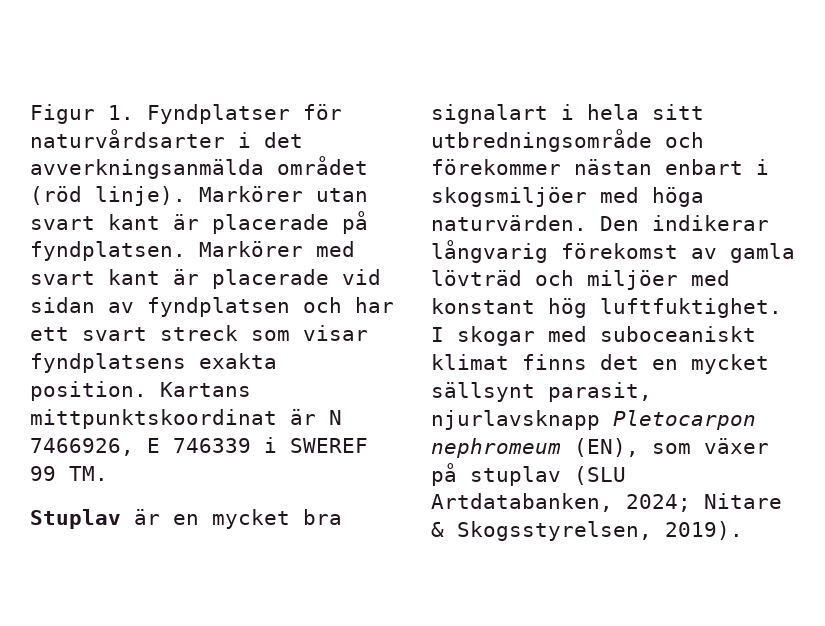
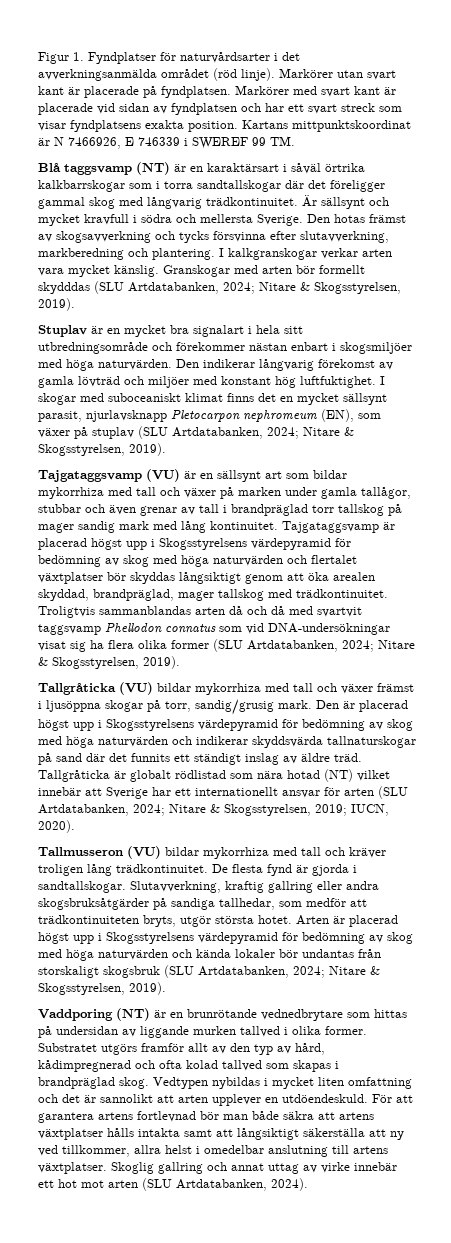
(108, 473) none -> [38,162,365,175] [38,180,385,192] [38,195,389,209] [38,214,406,226] [38,231,389,243] [38,248,392,260] [38,265,365,277] [38,281,401,294] [38,298,75,311] // Blå taggsvamp (NT) är en karaktärsart i såväl örtrika kalkbarrskogar som i torra sandtallskogar där det föreligger gammal skog med långvarig trädkontinuitet. Är sällsynt och mycket kravfull i södra och mellersta Sverige. Den hotas främst av skogsavverkning och tycks försvinna efter slutavverkning, markberedning och plantering. I kalkgranskogar verkar arten vara mycket känslig. Granskogar med arten bör formellt skydddas (SLU Artdatabanken, 2024; Nitare & Skogsstyrelsen, 2019).
(743, 530) none -> [38,469,347,482] [38,487,411,499] [38,504,402,516] [38,521,395,533] [38,538,351,550] [38,555,357,567] [38,572,375,584] [38,589,388,601] [38,606,362,618] [38,623,390,635] [38,639,415,652] [38,656,180,669] [38,682,414,695] [38,699,408,715] [38,719,413,731] [38,736,416,748] [38,753,362,765] [38,769,390,782] [38,786,408,799] [38,804,389,816] [38,820,75,833] [38,846,386,859] [38,864,357,876] [38,881,379,893] [38,898,367,910] [38,915,398,927] [38,932,413,944] [38,949,381,961] [38,965,380,978] [38,982,166,995] [38,1008,407,1021] [38,1026,367,1038] [38,1043,325,1055] [38,1060,339,1072] [38,1077,412,1089] [38,1094,413,1106] [38,1111,374,1123] [38,1128,404,1140] [38,1145,388,1157] [38,1162,397,1174] [38,1178,308,1191] // Tajgataggsvamp (VU) är en sällsynt art som bildar mykorrhiza med tall och växer på marken under gamla tallågor, stubbar och även grenar av tall i brandpräglad torr tallskog på mager sandig mark med lång kontinuitet. Tajgataggsvamp är placerad högst upp i Skogsstyrelsens värdepyramid för bedömning av skog med höga naturvärden och flertalet växtplatser bör skyddas långsiktigt genom att öka arealen skyddad, brandpräglad, mager tallskog med trädkontinuitet. Troligtvis sammanblandas arten då och då med svartvit taggsvamp Phellodon connatus som vid DNA-undersökningar visat sig ha flera olika former (SLU Artdatabanken, 2024; Nitare & Skogsstyrelsen, 2019). // Tallgråticka (VU) bildar mykorrhiza med tall och växer främst i ljusöppna skogar på torr, sandig/grusig mark. Den är placerad högst upp i Skogsstyrelsens värdepyramid för bedömning av skog med höga naturvärden och indikerar skyddsvärda tallnaturskogar på sand där det funnits ett ständigt inslag av äldre träd. Tallgråticka är globalt rödlistad som nära hotad (NT) vilket innebär att Sverige har ett internationellt ansvar för arten (SLU Artdatabanken, 2024; Nitare & Skogsstyrelsen, 2019; IUCN, 2020). // Tallmusseron (VU) bildar mykorrhiza med tall och kräver troligen lång trädkontinuitet. De flesta fynd är gjorda i sandtallskogar. Slutavverkning, kraftig gallring eller andra skogsbruksåtgärder på sandiga tallhedar, som medför att trädkontinuiteten bryts, utgör största hotet. Arten är placerad högst upp i Skogsstyrelsens värdepyramid för bedömning av skog med höga naturvärden och kända lokaler bör undantas från storskaligt skogsbruk (SLU Artdatabanken, 2024; Nitare & Skogsstyrelsen, 2019). // Vaddporing (NT) är en brunrötande vednedbrytare som hittas på undersidan av liggande murken tallved i olika former. Substratet utgörs framför allt av den typ av hård, kådimpregnerad och ofta kolad tallved som skapas i brandpräglad skog. Vedtypen nybildas i mycket liten omfattning och det är sannolikt att arten upplever en utdöendeskuld. För att garantera artens fortlevnad bör man både säkra att artens växtplatser hålls intakta samt att långsiktigt säkerställa att ny ved tillkommer, allra helst i omedelbar anslutning till artens växtplatser. Skoglig gallring och annat uttag av virke innebär ett hot mot arten (SLU Artdatabanken, 2024).

